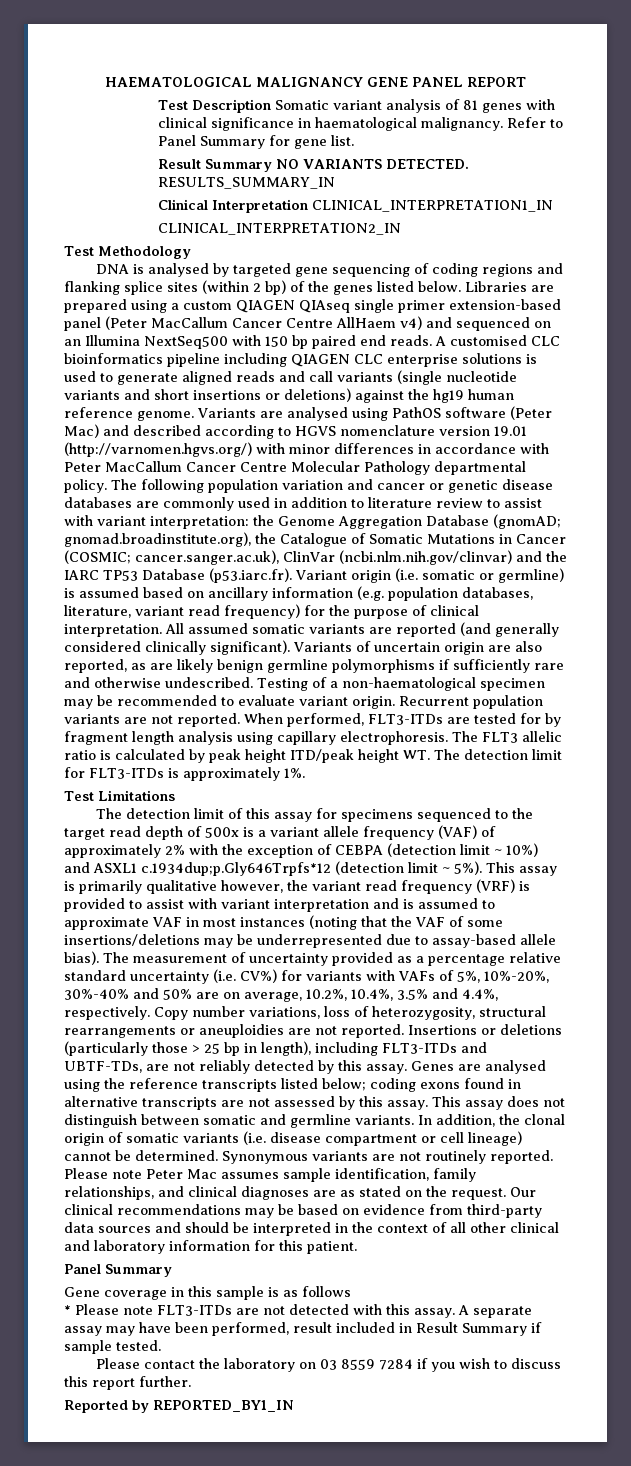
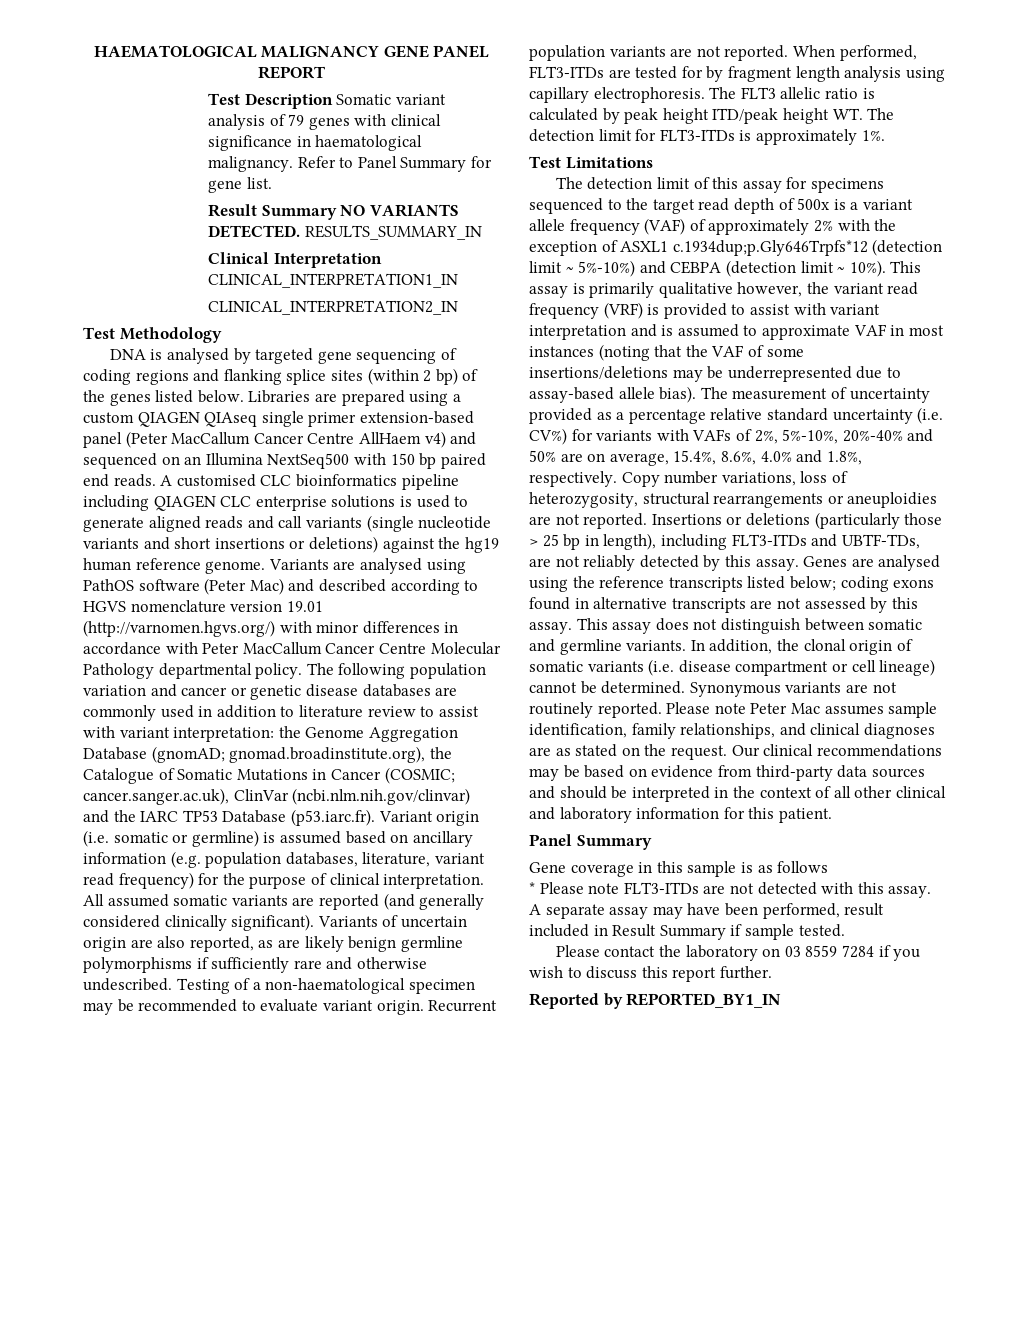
[463,100,479,110] 81 -> [288,114,305,126] 79
[335,843,538,857] [64,862,90,873] CEBPA (detection limit ~ 10%) and -> (618, 246) none
[454,861,482,875] 5%). -> [578,260,886,277] 5%-10%) and CEBPA (detection limit ~ 10%).
[457,971,549,983] [64,989,129,1000] 5%, 10%-20%, 30%-40% -> [754,429,903,444] 2%, 5%-10%, 20%-40%
[306,988,498,1001] 10.2%, 10.4%, 3.5% and 4.4%, -> [673,450,862,465] 15.4%, 8.6%, 4.0% and 1.8%,

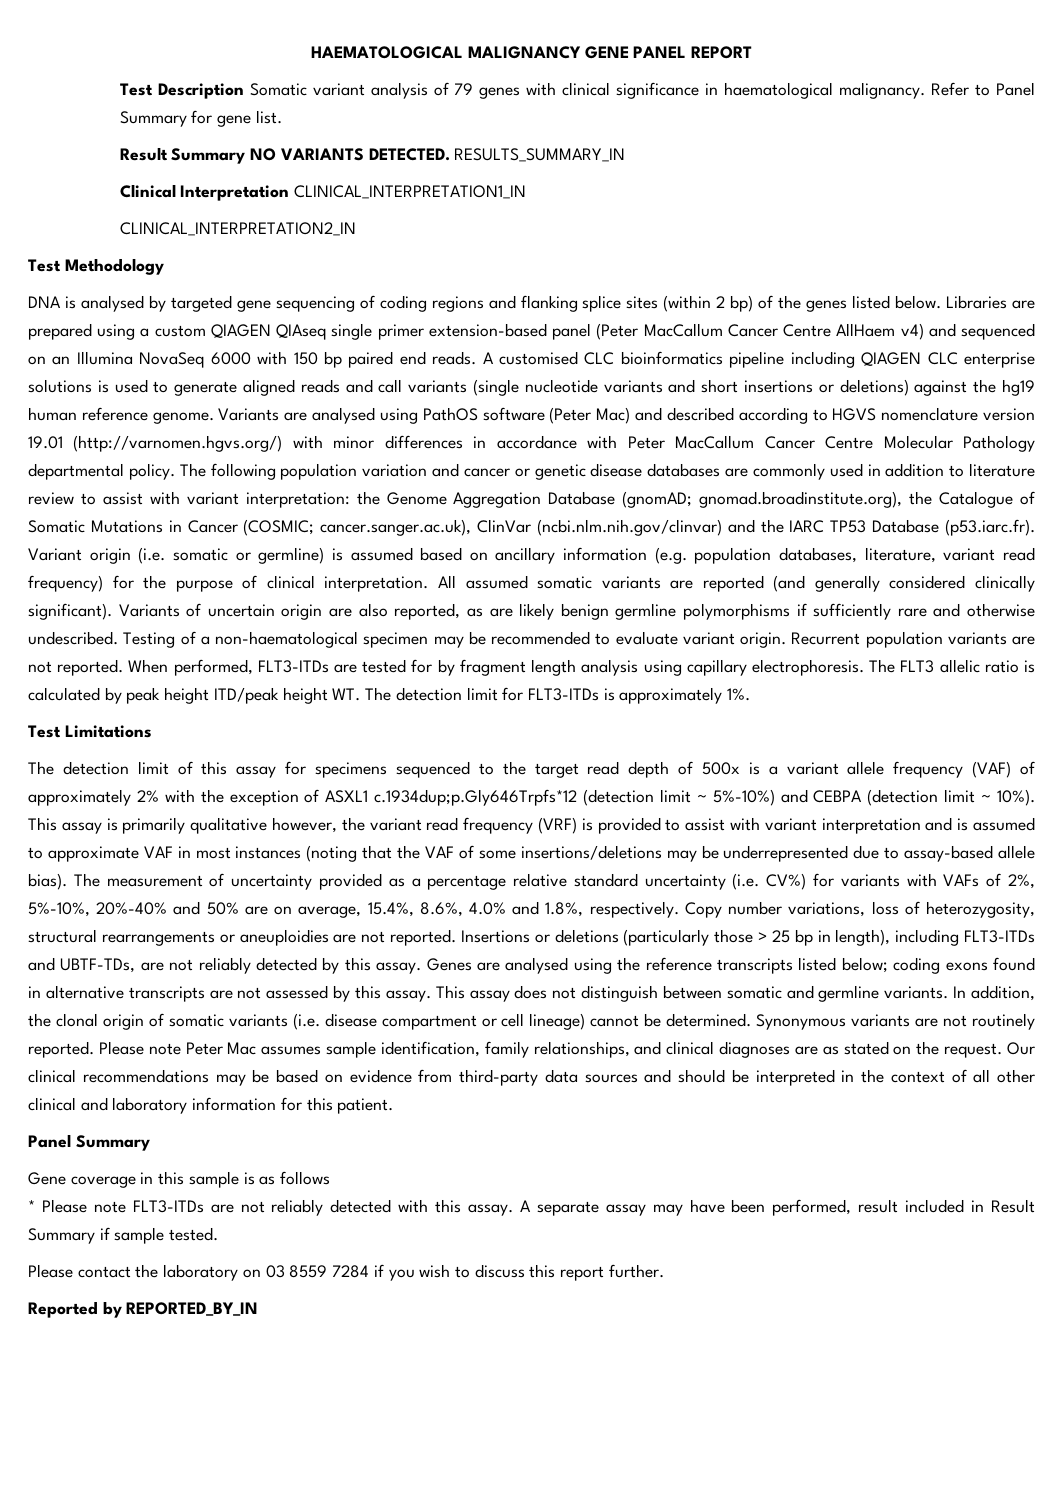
[267,453,350,469] NextSeq500 -> [139,352,251,368] NovaSeq 6000
(754, 888) none -> [271,1199,324,1216] reliably
[626,993,782,1008] REPORTED_BY1_IN -> [126,1302,259,1316] REPORTED_BY_IN

